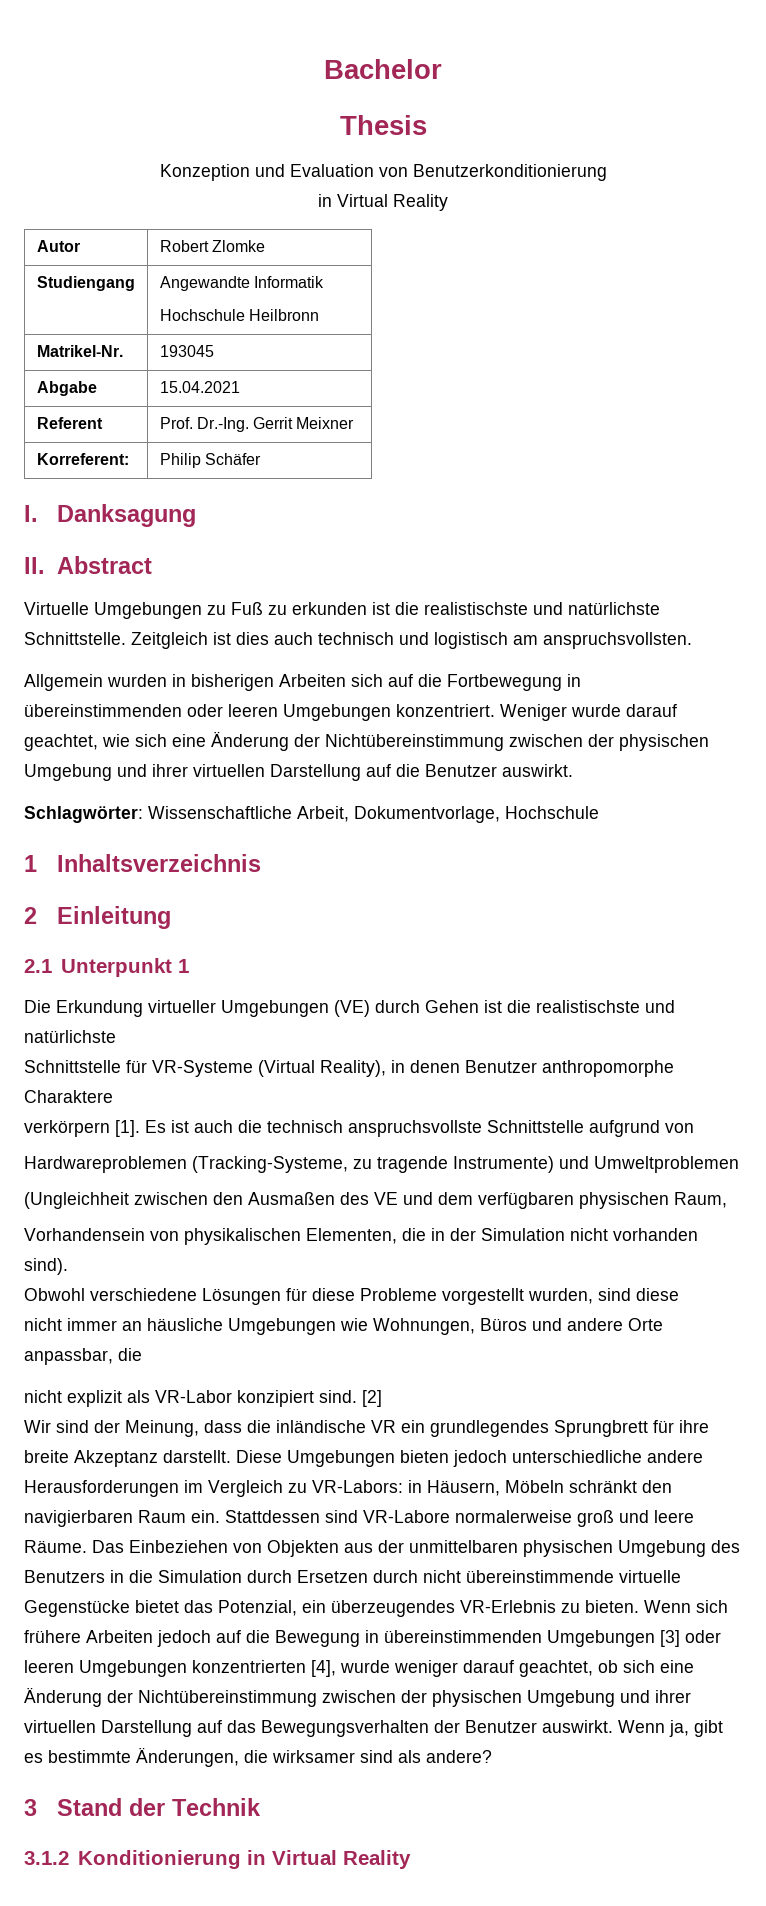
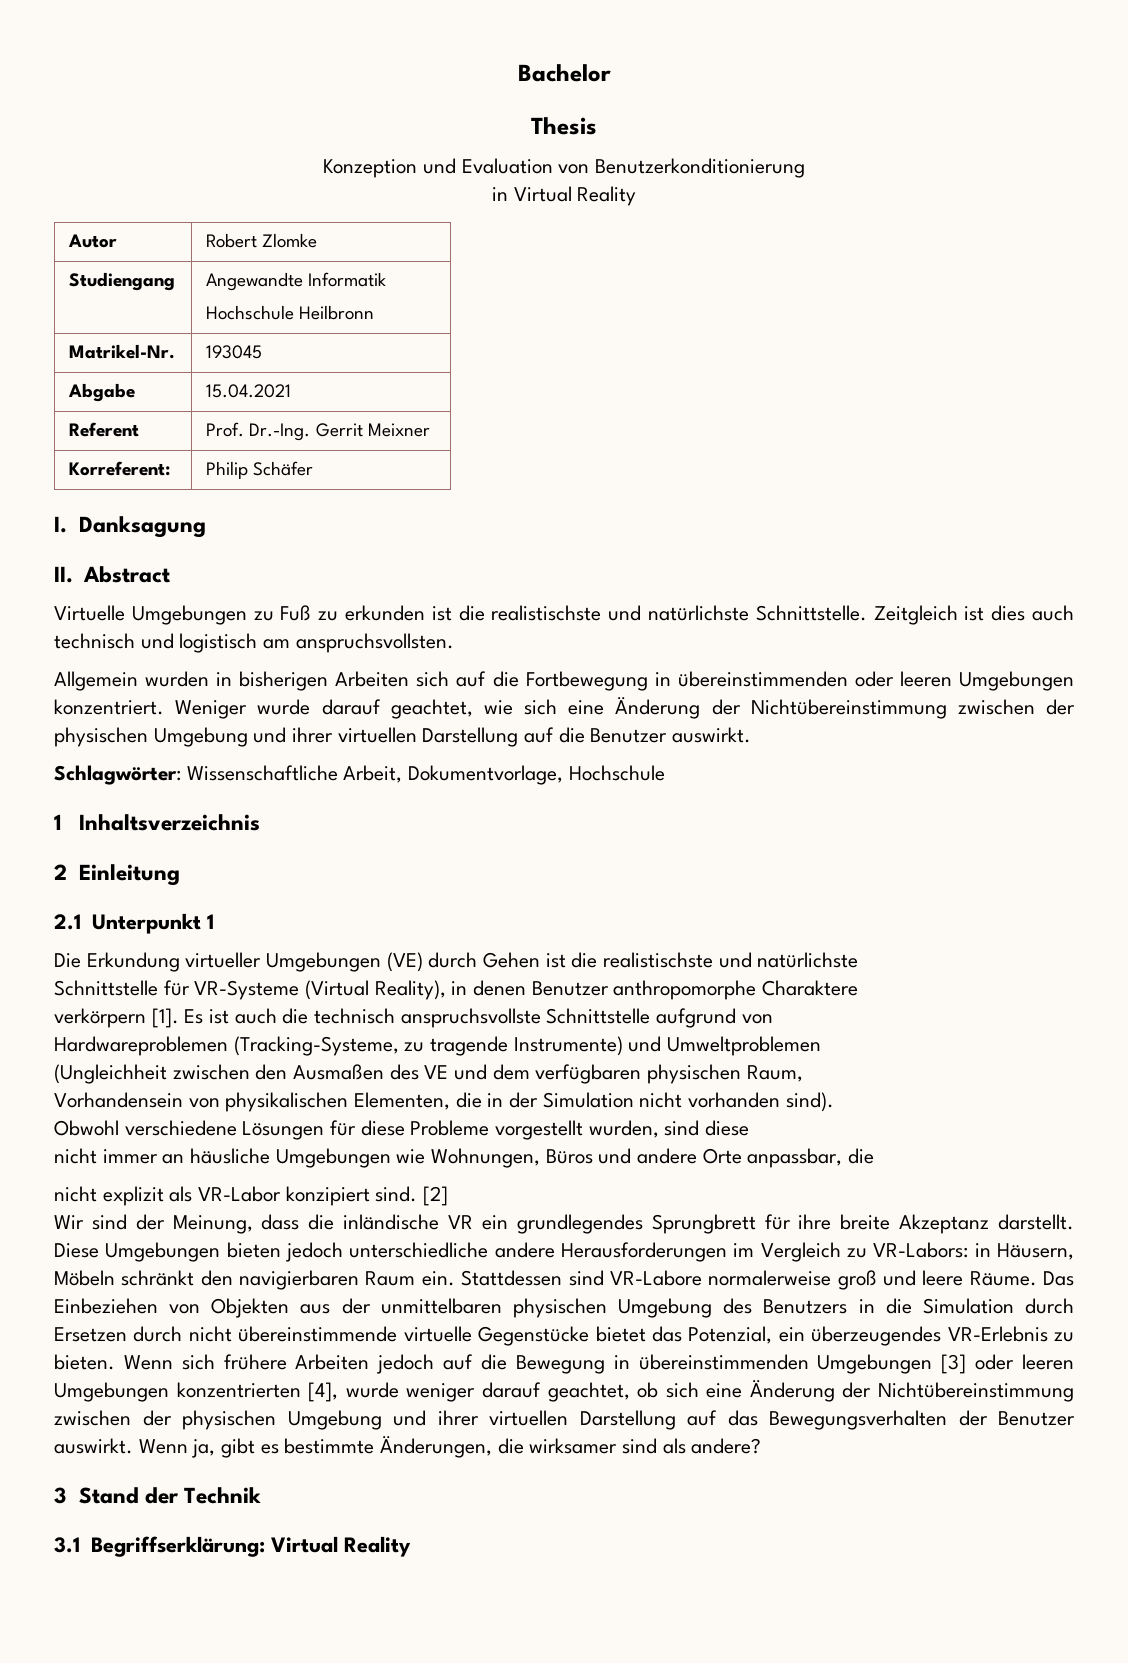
[24,1850,266,1869] 3.1.2 Konditionierung in -> [54,1536,265,1557] 3.1 Begriffserklärung:

